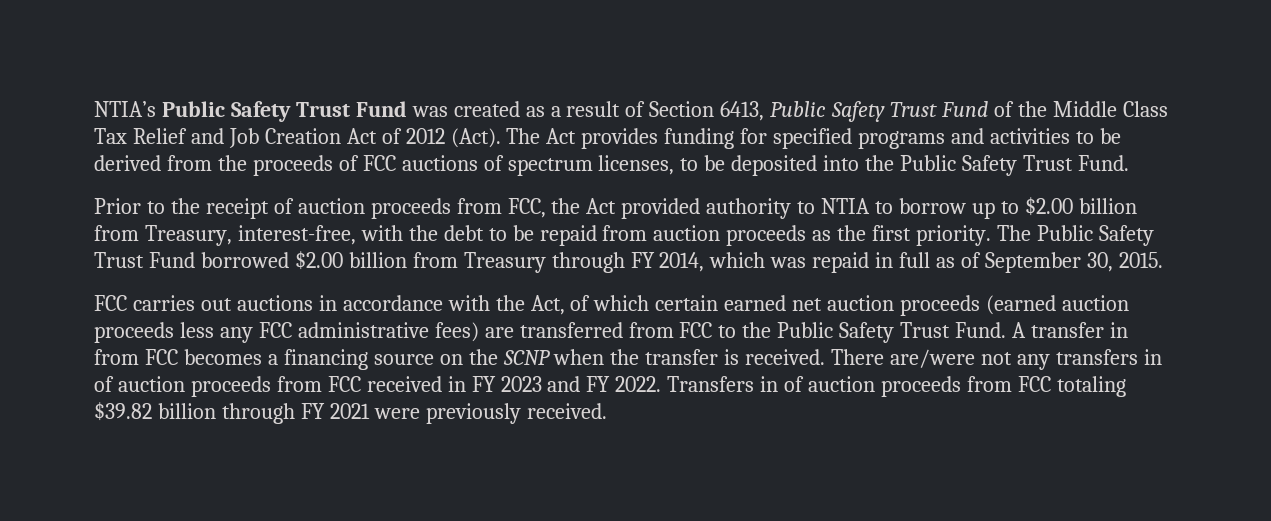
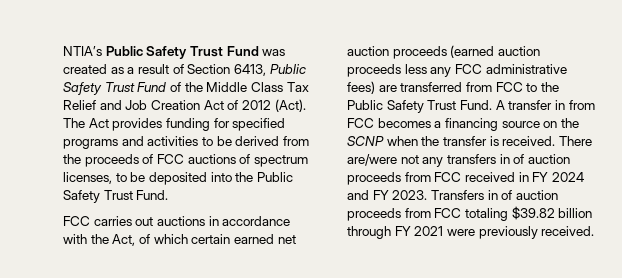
[94,197,1137,219] [94,225,1154,246] [94,251,1163,273] // Prior to the receipt of auction proceeds from FCC, the Act provided authority to NTIA to borrow up to $2.00 billion from Treasury, interest-free, with the debt to be repaid from auction proceeds as the first priority. The Public Safety Trust Fund borrowed $2.00 billion from Treasury through FY 2014, which was repaid in full as of September 30, 2015. -> (169, 195) none
[500,376,542,392] 2023 -> [551,172,584,182] 2024
[615,376,662,392] 2022. -> [392,190,428,200] 2023.

